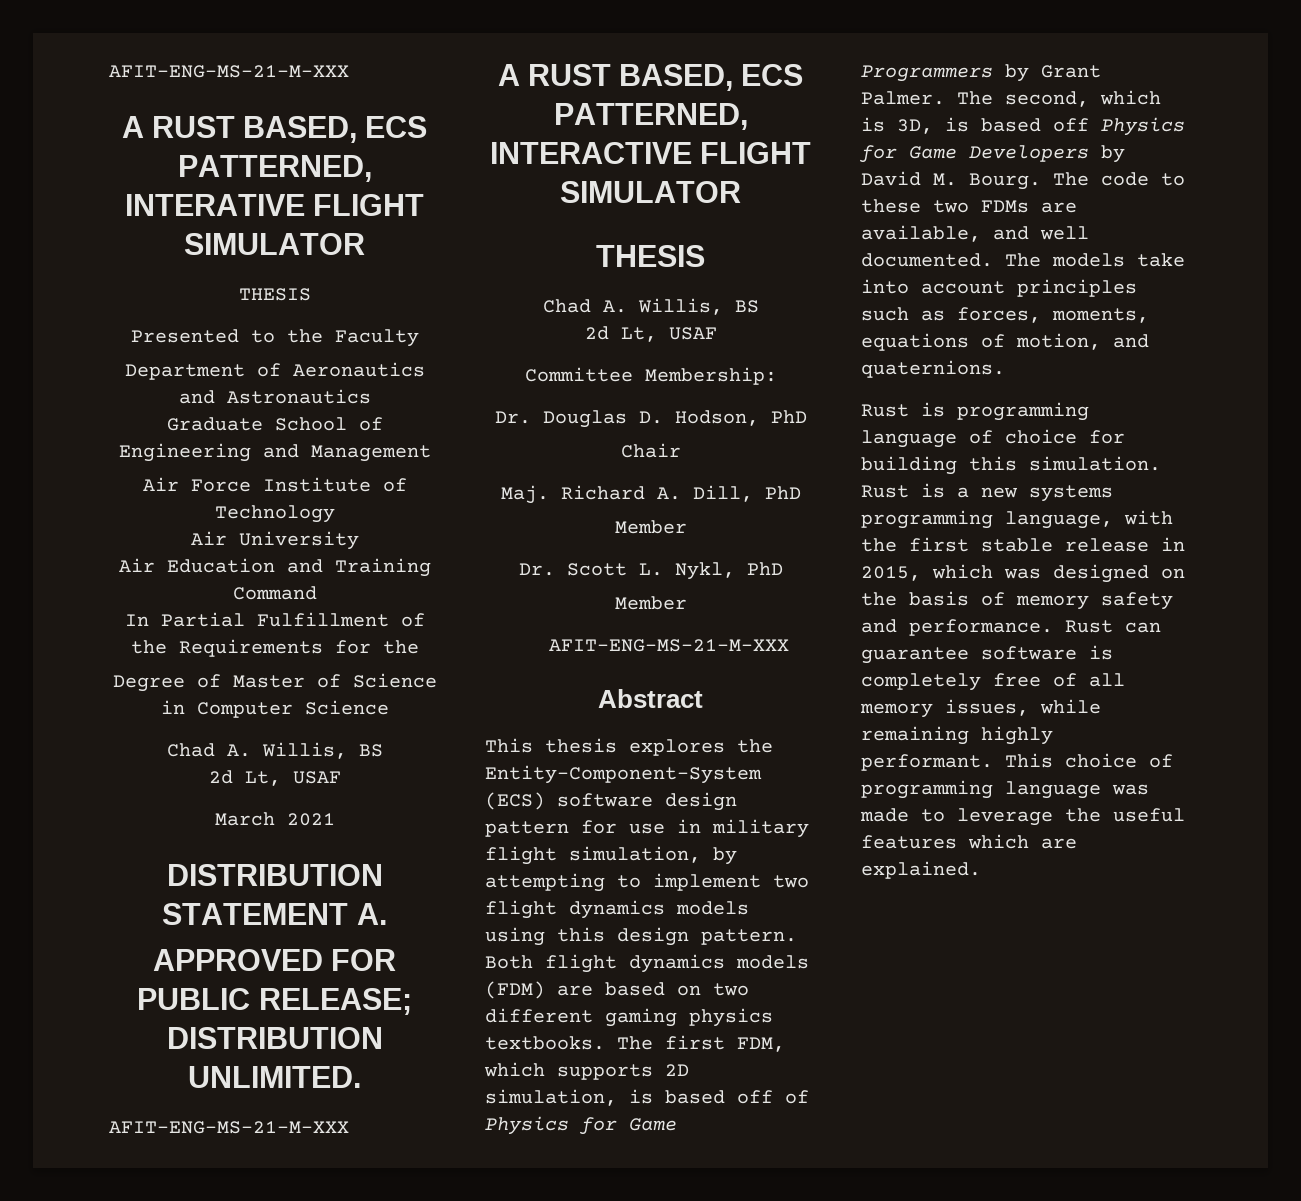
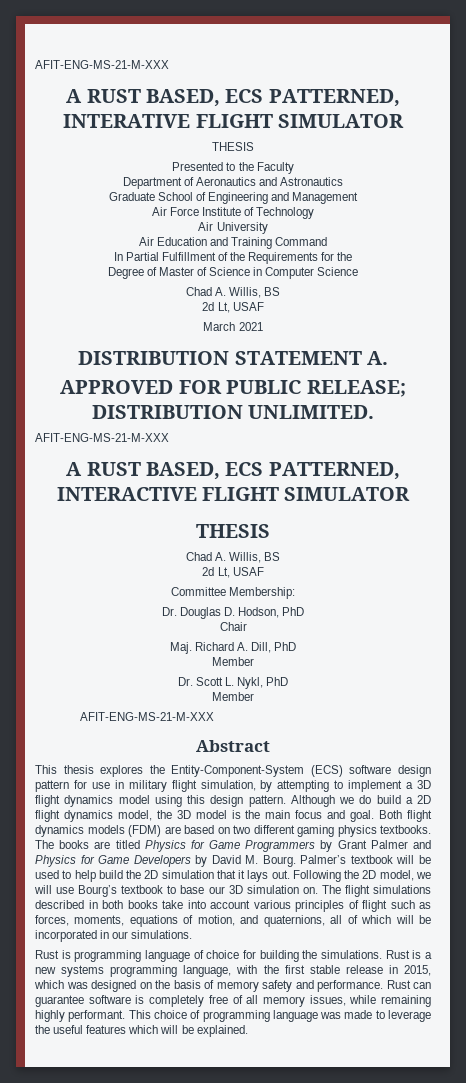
[773,875,809,888] [485,900,749,919] two flight dynamics models -> [406,780,432,789] [35,795,150,807] a 3D flight dynamics model
(797, 937) none -> [290,795,431,807] [35,810,375,822] Although we do build a 2D flight dynamics model, the 3D model is the main focus and goal.
[665,1035,785,1052] [484,1062,689,1080] [485,1089,809,1106] first FDM, which supports 2D simulation, is based off of -> [59,840,140,849] books are titled
[861,90,1161,107] [861,117,1089,134] Palmer. The second, which is 3D, is based off -> [370,840,431,849] Palmer and
[1053,172,1185,186] [861,199,1077,213] [861,225,1089,242] [861,253,1185,267] [861,279,1137,297] The code to these two FDMs are available, and well documented. The models take into account principles -> [300,855,431,864] [35,870,431,882] [34,885,431,897] [35,900,387,912] Palmer’s textbook will be used to help build the 2D simulation that it lays out. Following the 2D model, we will use Bourg’s textbook to base our 3D simulation on. The flight simulations described in both books take into account various principles of flight
[861,360,1005,378] quaternions. -> [263,915,431,927] [35,930,193,942] quaternions, all of which will be incorporated in our simulations.
[969,456,1161,471] this simulation. -> [302,950,382,959] the simulations.
[1041,838,1077,849] are -> [160,1025,194,1034] will be

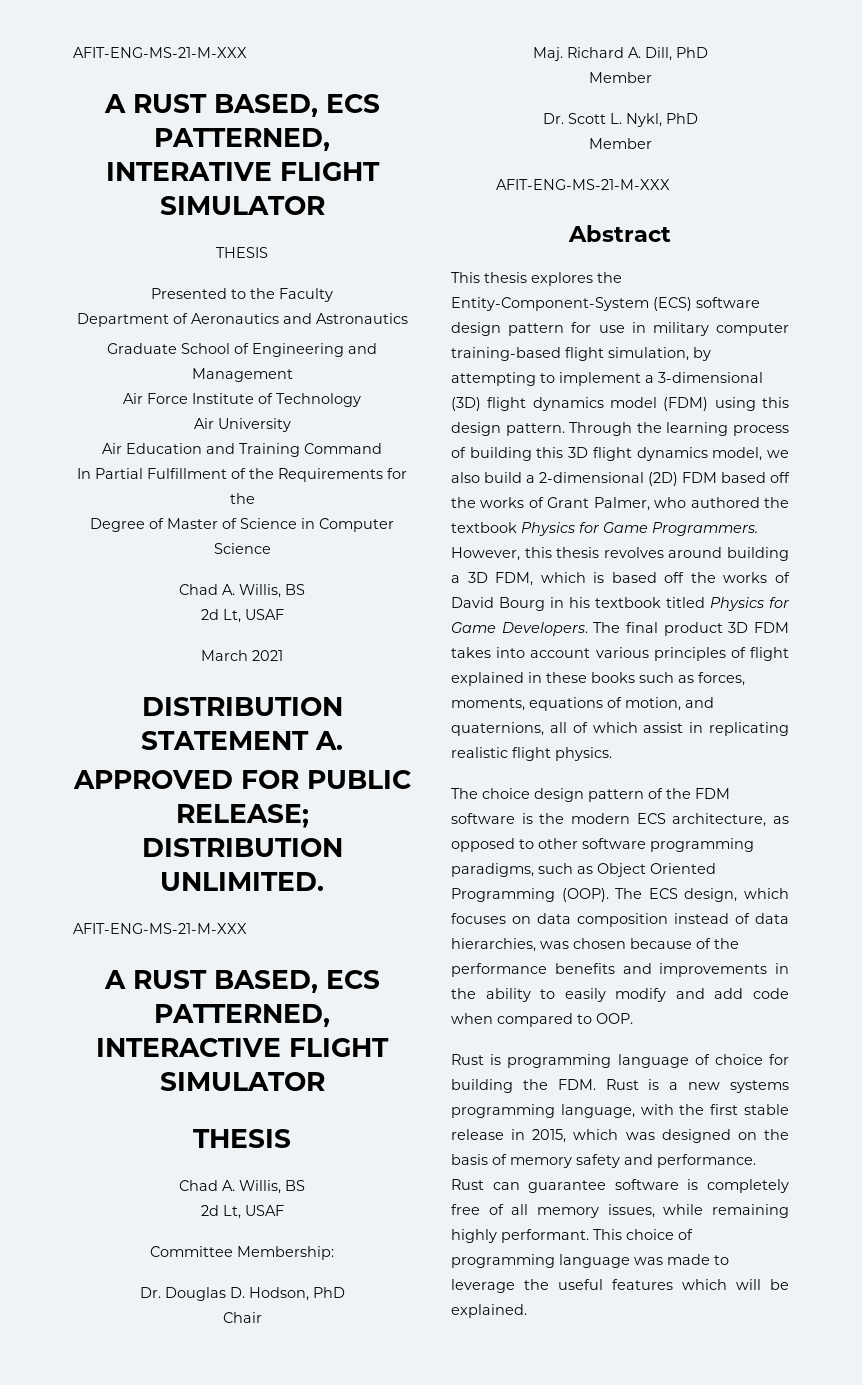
(167, 786) none -> [716,323,789,336] [451,347,561,361] computer training-based
[417,780,432,789] 3D -> [658,372,763,383] [451,397,481,411] 3-dimensional (3D)
(150, 799) none -> [663,397,709,411] (FDM)
[290,795,431,807] [35,810,432,822] [35,825,431,837] [35,840,431,852] [35,855,431,867] [35,870,431,882] [34,885,431,897] [35,900,183,909] Although we do build a 2D flight dynamics model, the 3D model is the main focus and goal. Both flight dynamics models (FDM) are based on two different gaming physics textbooks. The books are titled Physics for Game Programmers by Grant Palmer and Physics for Game Developers by David M. Bourg. Palmer’s textbook will be used to help build the 2D simulation that it lays out. Following the 2D model, we will use Bourg’s textbook to base our 3D simulation on. The flight simulations described in both books take -> [569,422,789,436] [451,447,789,461] [451,472,790,486] [451,497,789,511] [451,522,758,536] [451,547,789,561] [451,572,790,586] [451,597,790,611] [451,622,789,636] [451,647,491,658] Through the learning process of building this 3D flight dynamics model, we also build a 2-dimensional (2D) FDM based off the works of Grant Palmer, who authored the textbook Physics for Game Programmers. However, this thesis revolves around building a 3D FDM, which is based off the works of David Bourg in his textbook titled Physics for Game Developers. The final product 3D FDM takes
(387, 906) none -> [451,672,635,686] explained in these books
[395,915,431,924] [35,930,193,942] will be incorporated in our simulations. -> [643,722,789,736] [451,747,612,761] [451,788,730,802] [451,813,789,827] [451,838,754,852] [451,863,716,877] [451,888,789,902] [451,913,789,927] [451,938,739,952] [451,963,789,977] [451,988,789,1002] [451,1013,633,1027] assist in replicating realistic flight physics. // The choice design pattern of the FDM software is the modern ECS architecture, as opposed to other software programming paradigms, such as Object Oriented Programming (OOP). The ECS design, which focuses on data composition instead of data hierarchies, was chosen because of the performance benefits and improvements in the ability to easily modify and add code when compared to OOP.
[321,950,382,959] simulations. -> [557,1079,596,1090] FDM.

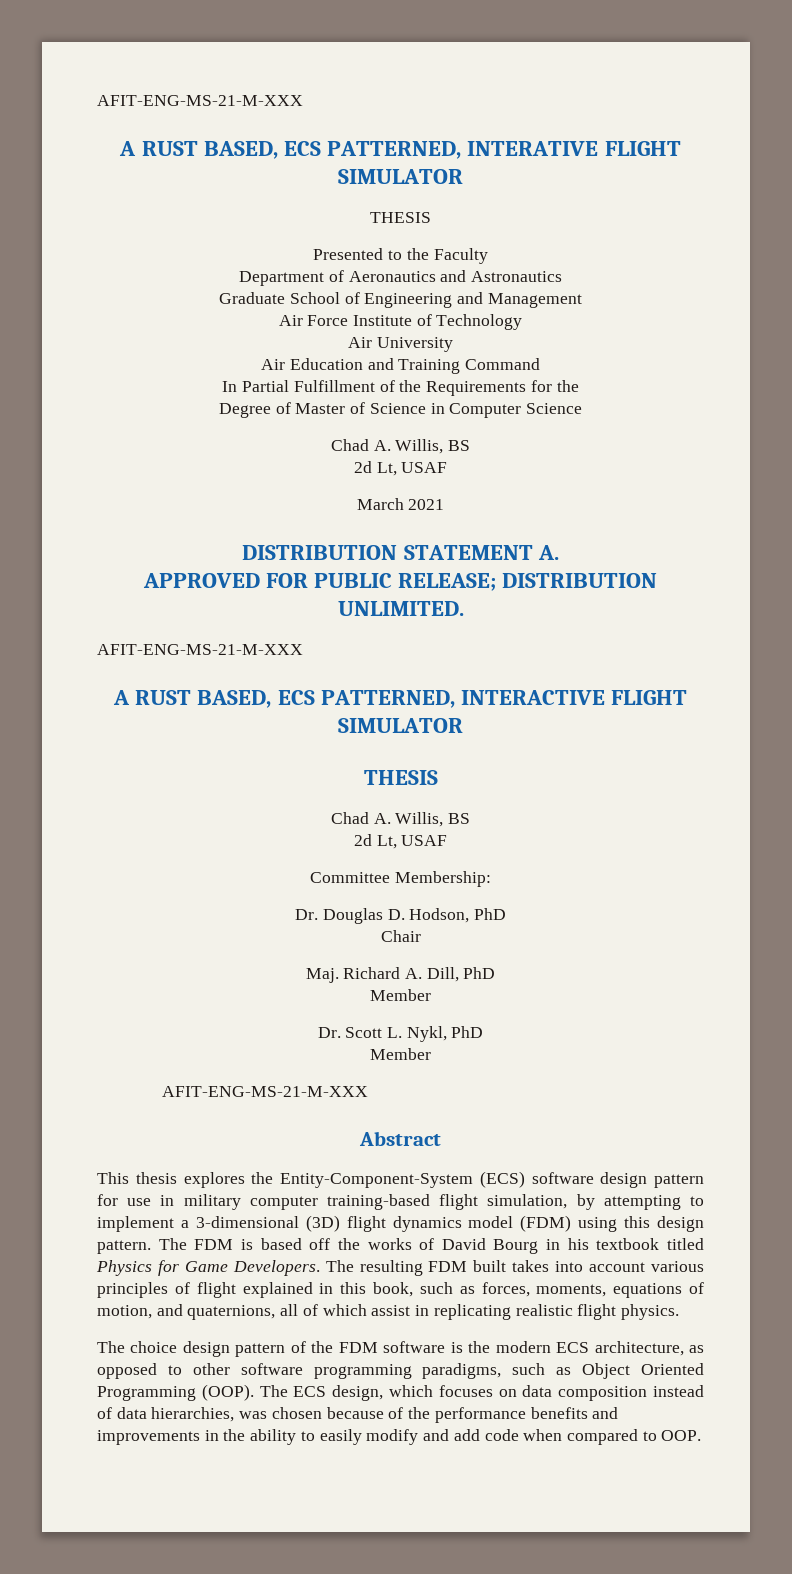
[569,422,789,436] [451,447,789,461] [451,472,790,486] [451,497,789,511] [451,522,758,536] [451,547,789,561] [451,572,586,586] Through the learning process of building this 3D flight dynamics model, we also build a 2-dimensional (2D) FDM based off the works of Grant Palmer, who authored the textbook Physics for Game Programmers. However, this thesis revolves around building a 3D FDM, which -> [158,1238,234,1250] The FDM
[626,622,789,636] final product 3D FDM -> [359,1260,507,1276] resulting FDM built
[546,672,635,683] these books -> [340,1282,413,1297] this book,
[451,1054,789,1068] [451,1079,789,1093] [451,1104,789,1118] [451,1129,789,1143] [451,1154,756,1168] [451,1179,789,1193] [451,1204,789,1218] [451,1229,693,1243] [451,1254,729,1268] [451,1279,789,1293] [451,1304,527,1318] // Rust is programming language of choice for building the FDM. Rust is a new systems programming language, with the first stable release in 2015, which was designed on the basis of memory safety and performance. Rust can guarantee software is completely free of all memory issues, while remaining highly performant. This choice of programming language was made to leverage the useful features which will be explained. -> (702, 1435) none

